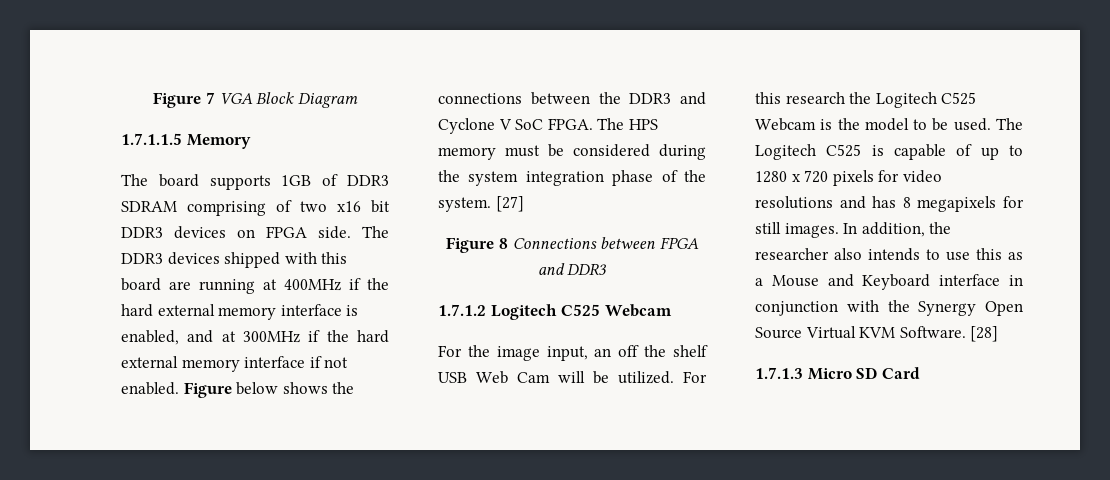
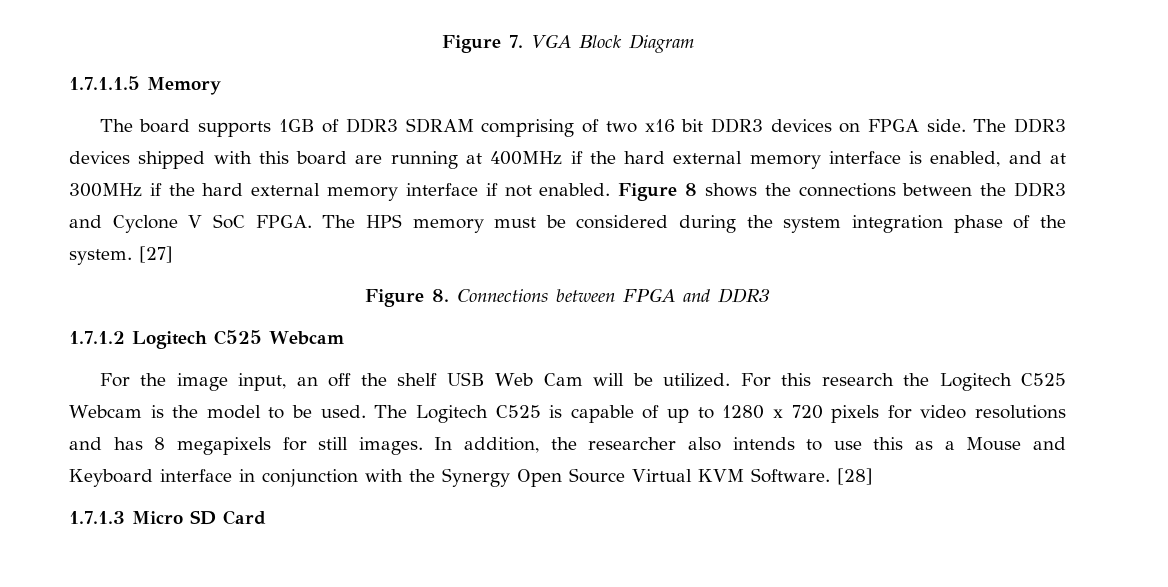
[153,92,215,108] Figure 7 -> [441,35,523,53] Figure 7.
[236,382,279,395] below -> [685,183,698,196] 8
[498,238,508,249] 8 -> [432,289,449,302] 8.

